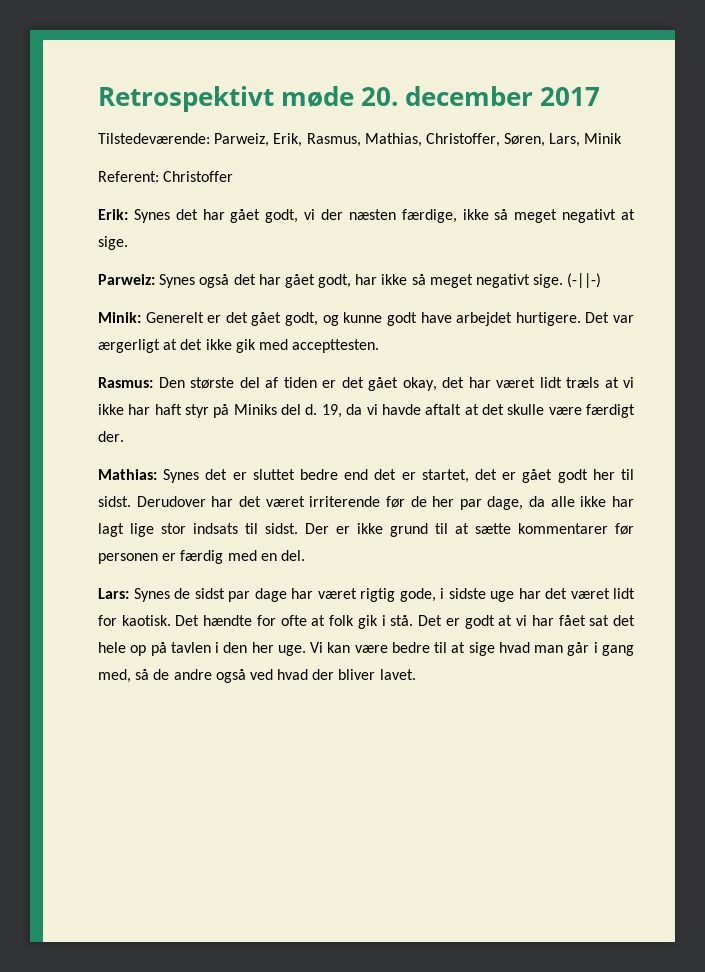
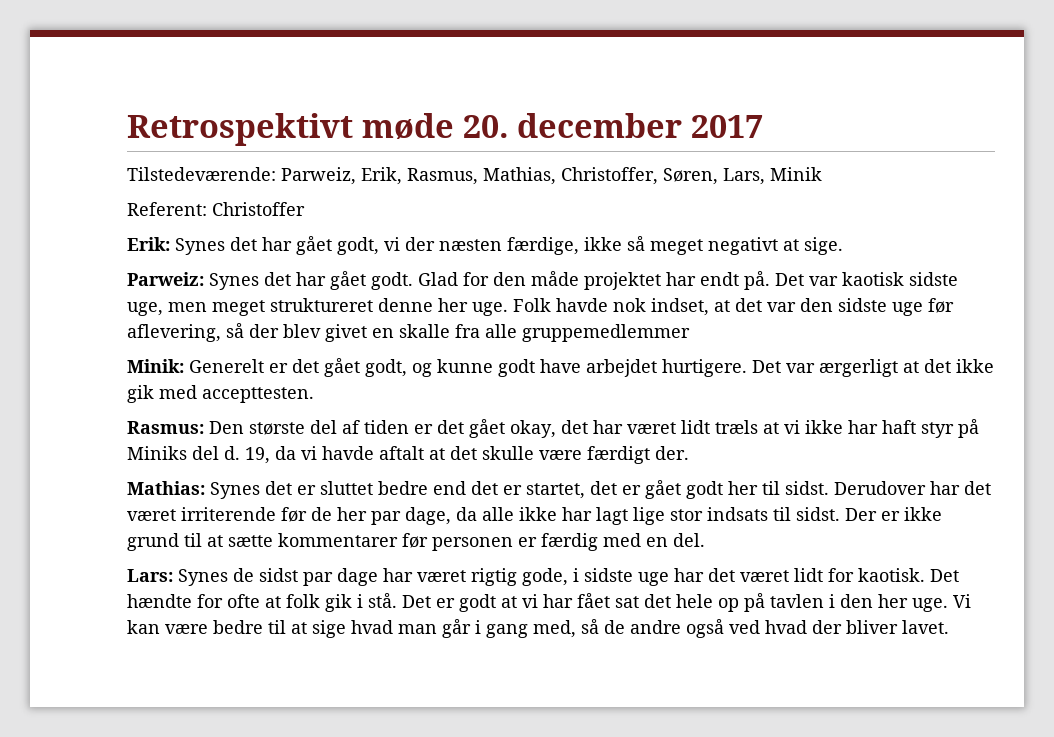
[199,273,602,288] også det har gået godt, har ikke så meget negativt sige. (-||-) -> [264,271,958,290] [127,298,954,316] [127,323,690,342] det har gået godt. Glad for den måde projektet har endt på. Det var kaotisk sidste uge, men meget struktureret denne her uge. Folk havde nok indset, at det var den sidste uge før aflevering, så der blev givet en skalle fra alle gruppemedlemmer

